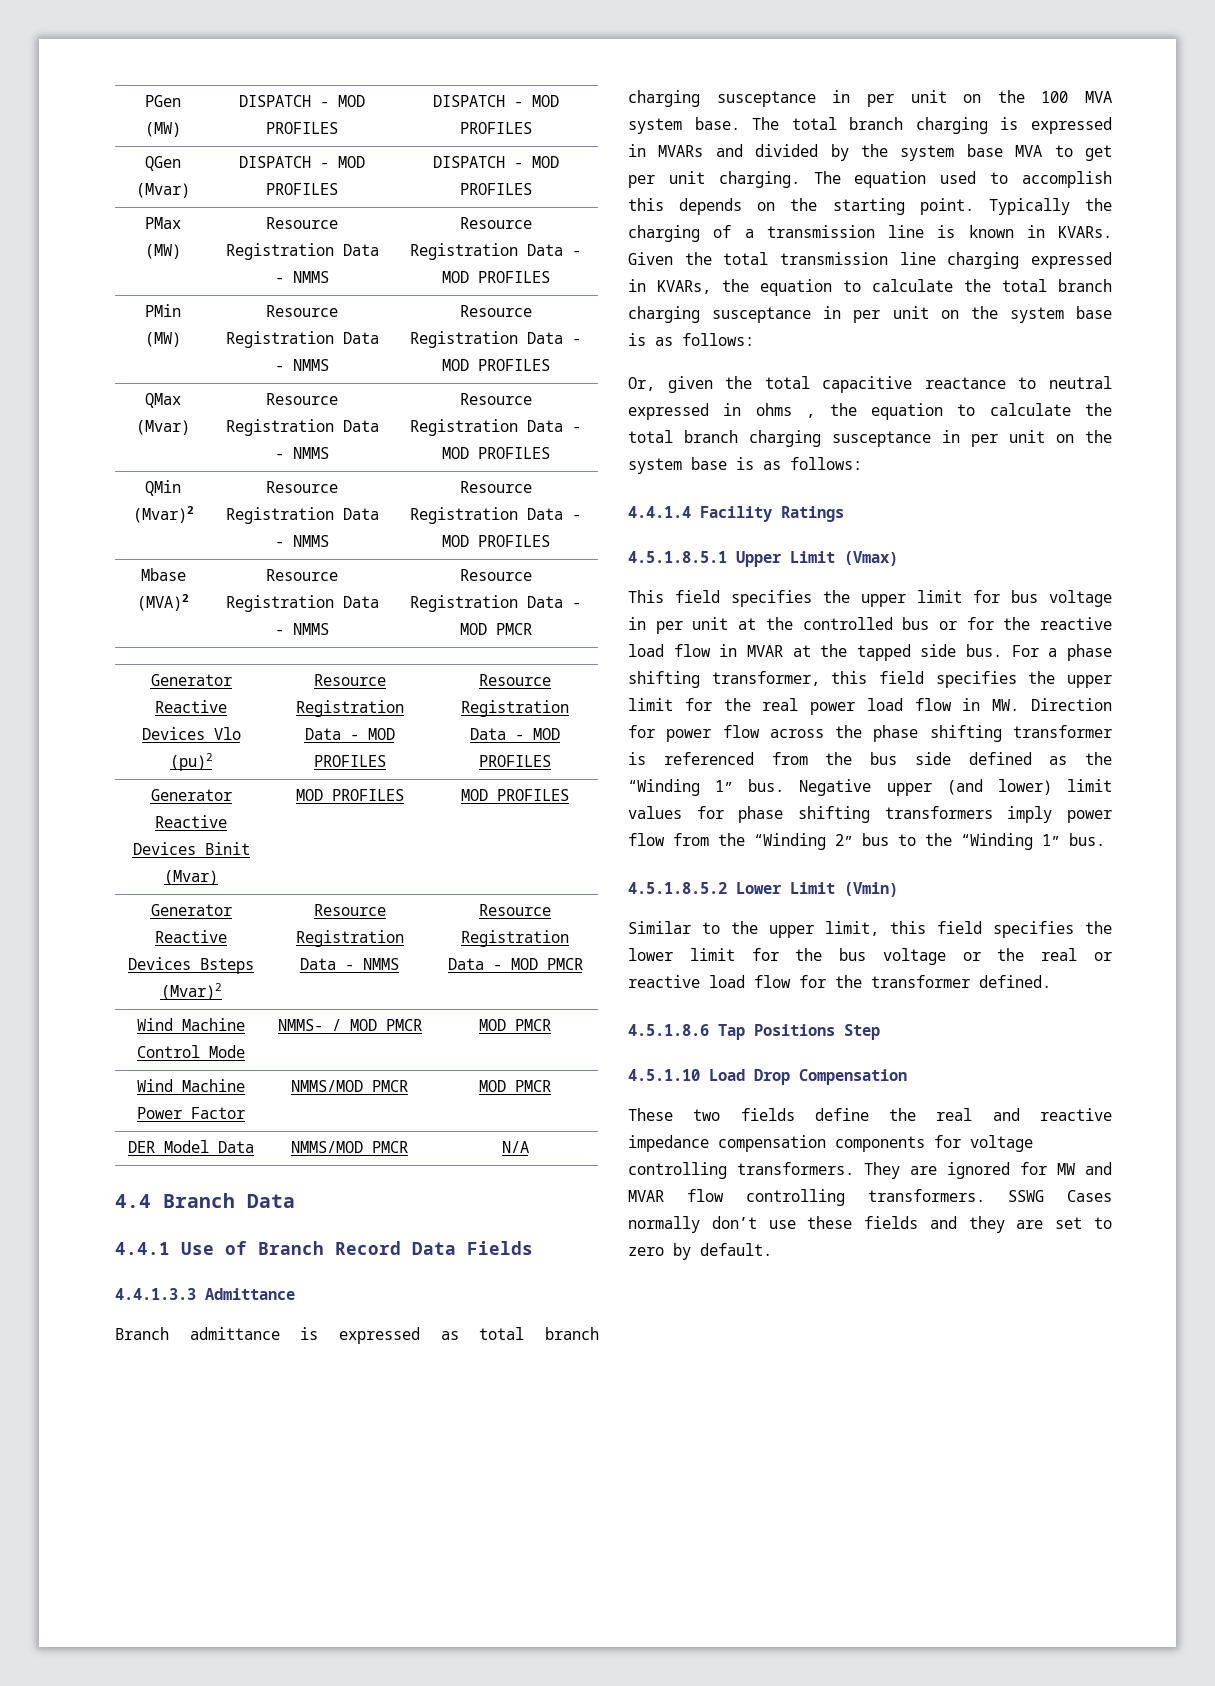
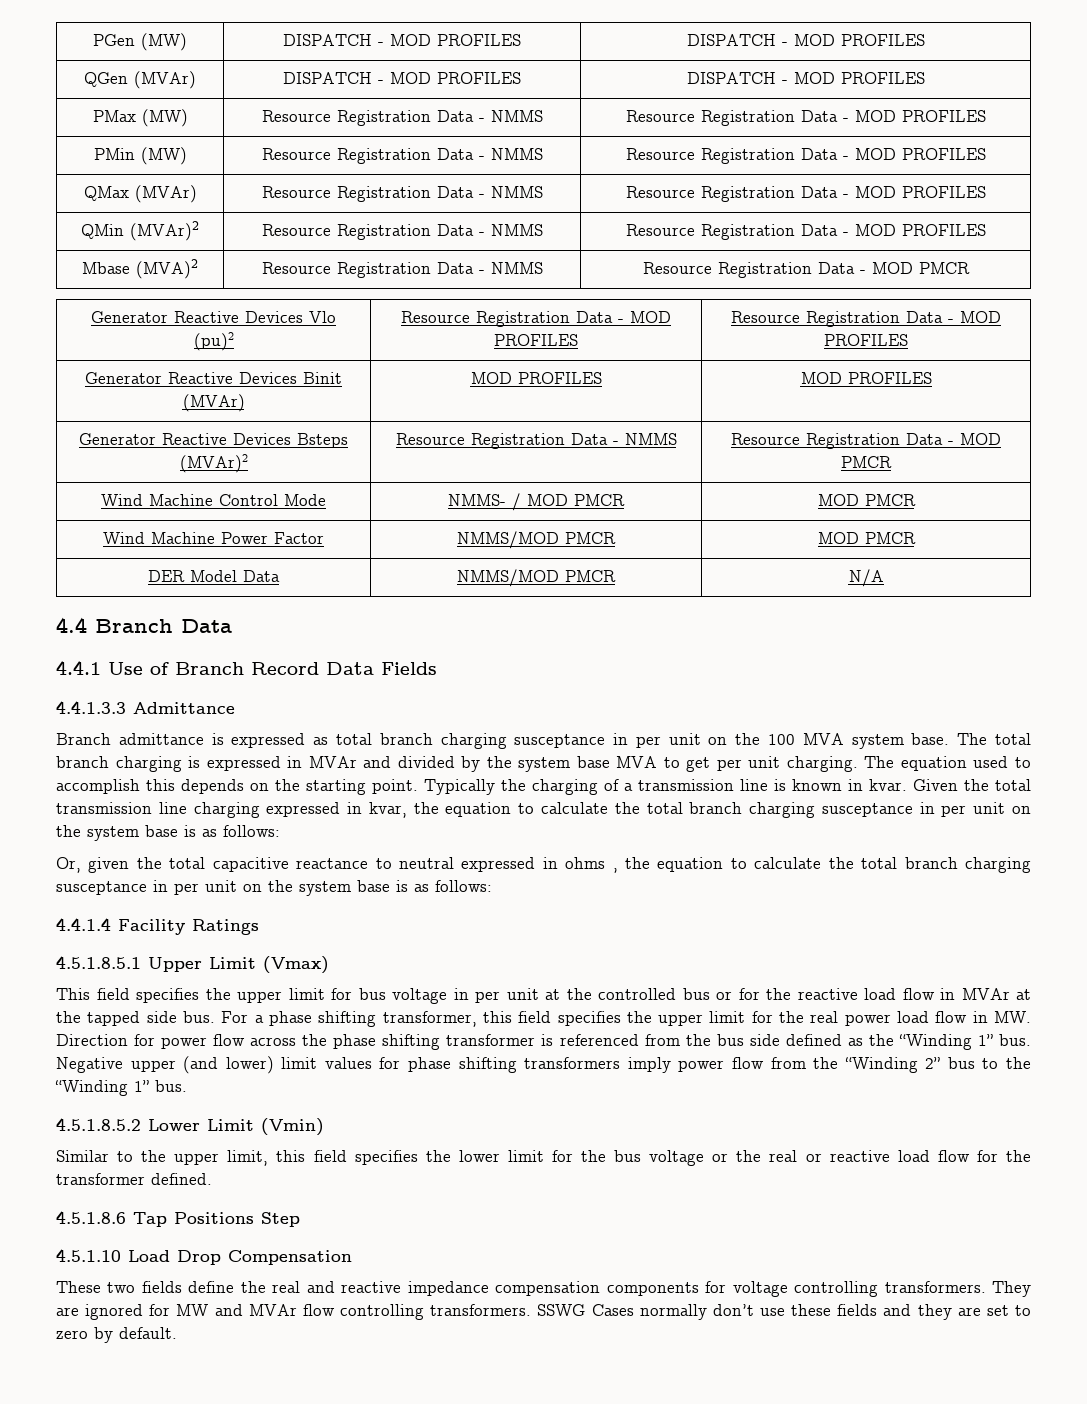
[136,183,190,198] (Mvar) -> [134,71,196,89] (MVAr)
[136,420,190,435] (Mvar) -> [134,185,197,203] (MVAr)
[132,506,194,523] (Mvar)2 -> [130,221,199,241] (MVAr)2
[164,870,218,885] (Mvar) -> [182,394,245,412] (MVAr)
[160,983,222,1000] (Mvar)2 -> [179,454,248,473] (MVAr)2
[658,145,704,157] MVARs -> [308,756,357,768] MVAr
[1058,226,1112,238] KVARs. -> [869,779,907,791] kvar.
[657,280,711,294] KVARs, -> [368,802,407,818] kvar,
[746,645,783,657] MVAR -> [961,988,1010,1000] MVAr
[628,1190,664,1202] MVAR -> [248,1304,297,1316] MVAr

